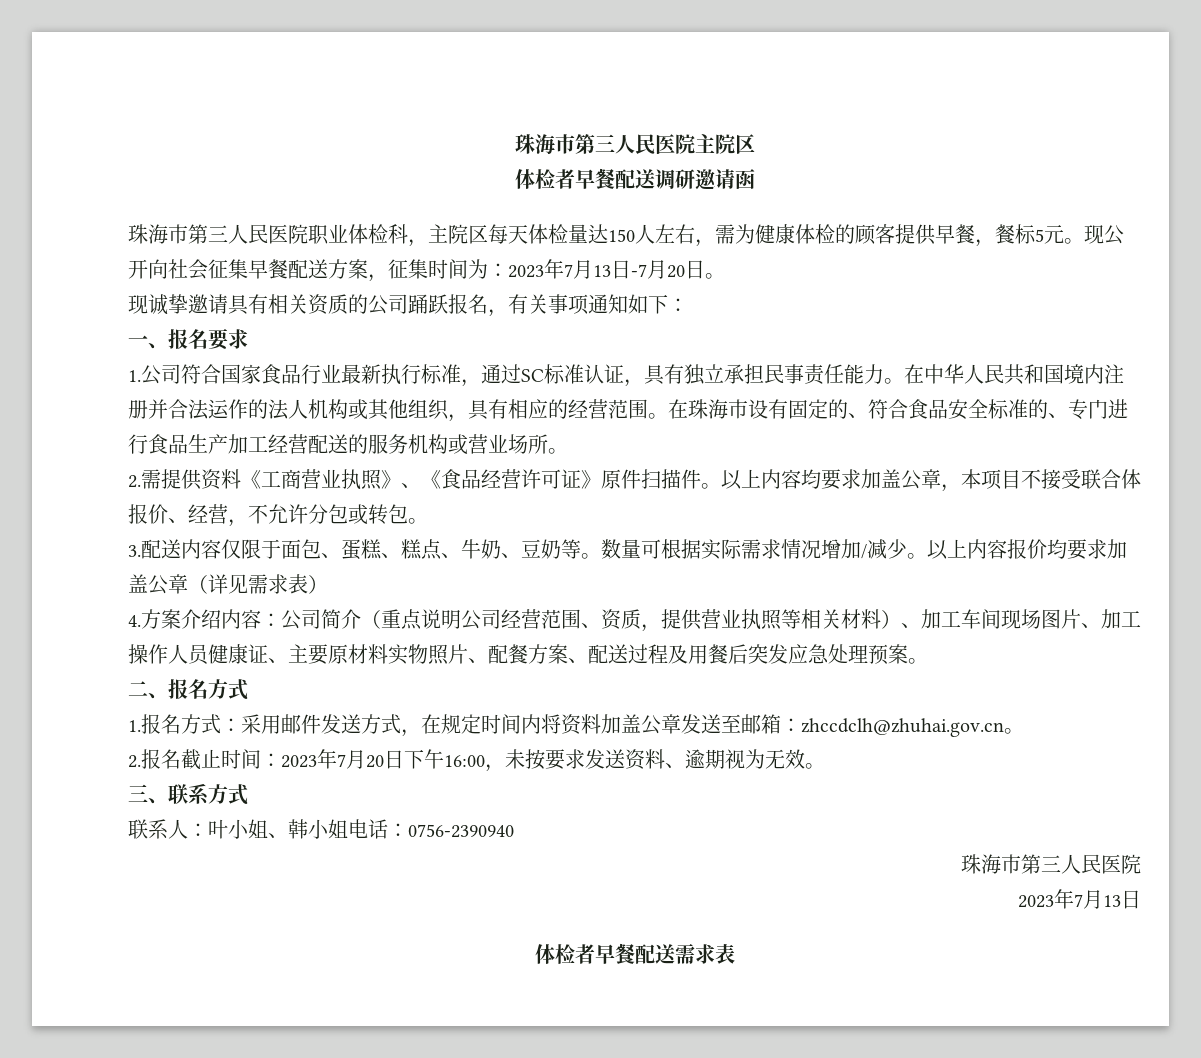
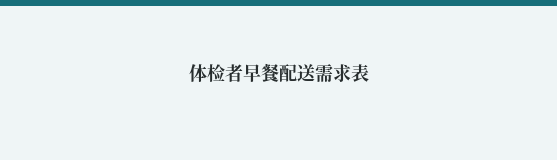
[514,134,755,155] [514,168,755,190] [128,224,1124,247] [128,259,725,282] [128,294,688,317] [128,329,248,350] [128,364,1124,387] [128,399,1128,422] [128,434,568,455] [128,469,1141,492] [128,504,428,527] [128,539,1127,560] [128,574,328,595] [128,609,1141,632] [128,644,928,665] [128,679,248,700] [128,714,1024,737] [128,749,825,772] [128,783,248,805] [128,819,514,839] [961,854,1141,874] [1018,889,1141,909] 珠海市第三人民医院主院区 // 体检者早餐配送调研邀请函 // 珠海市第三人民医院职业体检科，主院区每天体检量达150人左右，需为健康体检的顾客提供早餐，餐标5元。现公开向社会征集早餐配送方案，征集时间为：2023年7月13日-7月20日。 // 现诚挚邀请具有相关资质的公司踊跃报名，有关事项通知如下： // 一、报名要求 // 1.公司符合国家食品行业最新执行标准，通过SC标准认证，具有独立承担民事责任能力。在中华人民共和国境内注册并合法运作的法人机构或其他组织，具有相应的经营范围。在珠海市设有固定的、符合食品安全标准的、专门进行食品生产加工经营配送的服务机构或营业场所。 // 2.需提供资料《工商营业执照》、《食品经营许可证》原件扫描件。以上内容均要求加盖公章，本项目不接受联合体报价、经营，不允许分包或转包。 // 3.配送内容仅限于面包、蛋糕、糕点、牛奶、豆奶等。数量可根据实际需求情况增加/减少。以上内容报价均要求加盖公章（详见需求表） // 4.方案介绍内容：公司简介（重点说明公司经营范围、资质，提供营业执照等相关材料）、加工车间现场图片、加工操作人员健康证、主要原材料实物照片、配餐方案、配送过程及用餐后突发应急处理预案。 // 二、报名方式 // 1.报名方式：采用邮件发送方式，在规定时间内将资料加盖公章发送至邮箱：zhccdclh@zhuhai.gov.cn。 // 2.报名截止时间：2023年7月20日下午16:00，未按要求发送资料、逾期视为无效。 // 三、联系方式 // 联系人：叶小姐、韩小姐电话：0756-2390940 // 珠海市第三人民医院 // 2023年7月13日 // -> (188, 73) none

